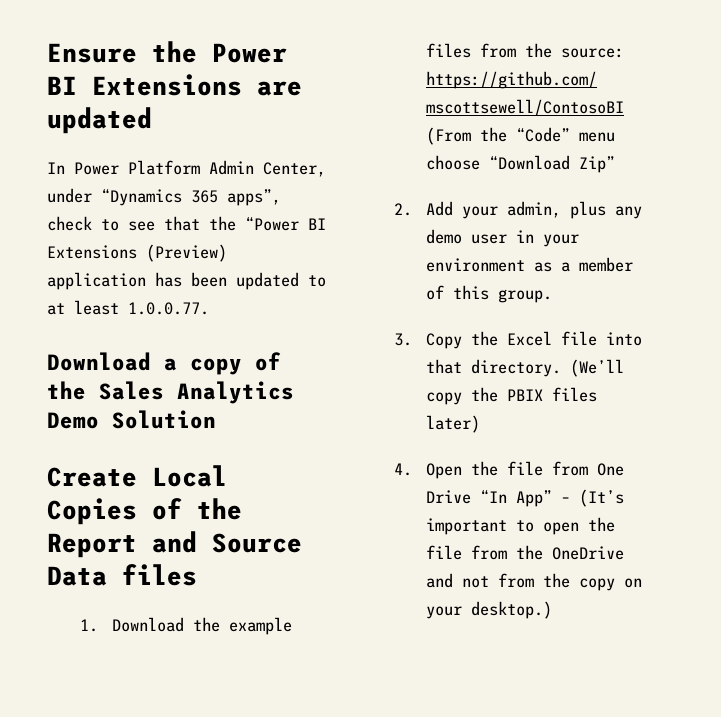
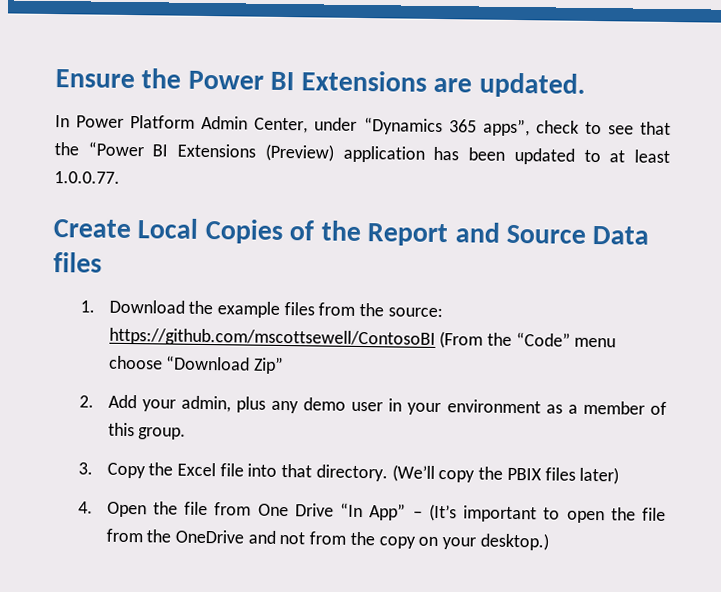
[47,107,152,134] updated -> [478,72,585,98] updated.
[47,352,281,375] [47,381,294,404] [47,410,216,429] // Download a copy of the Sales Analytics Demo Solution -> (120, 177) none

